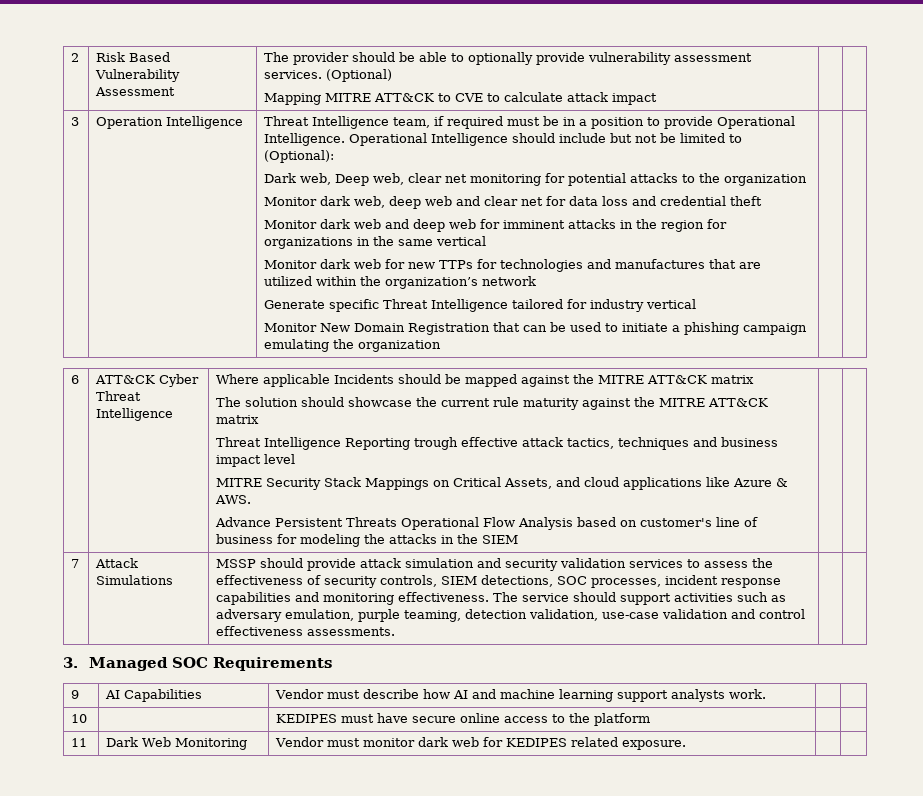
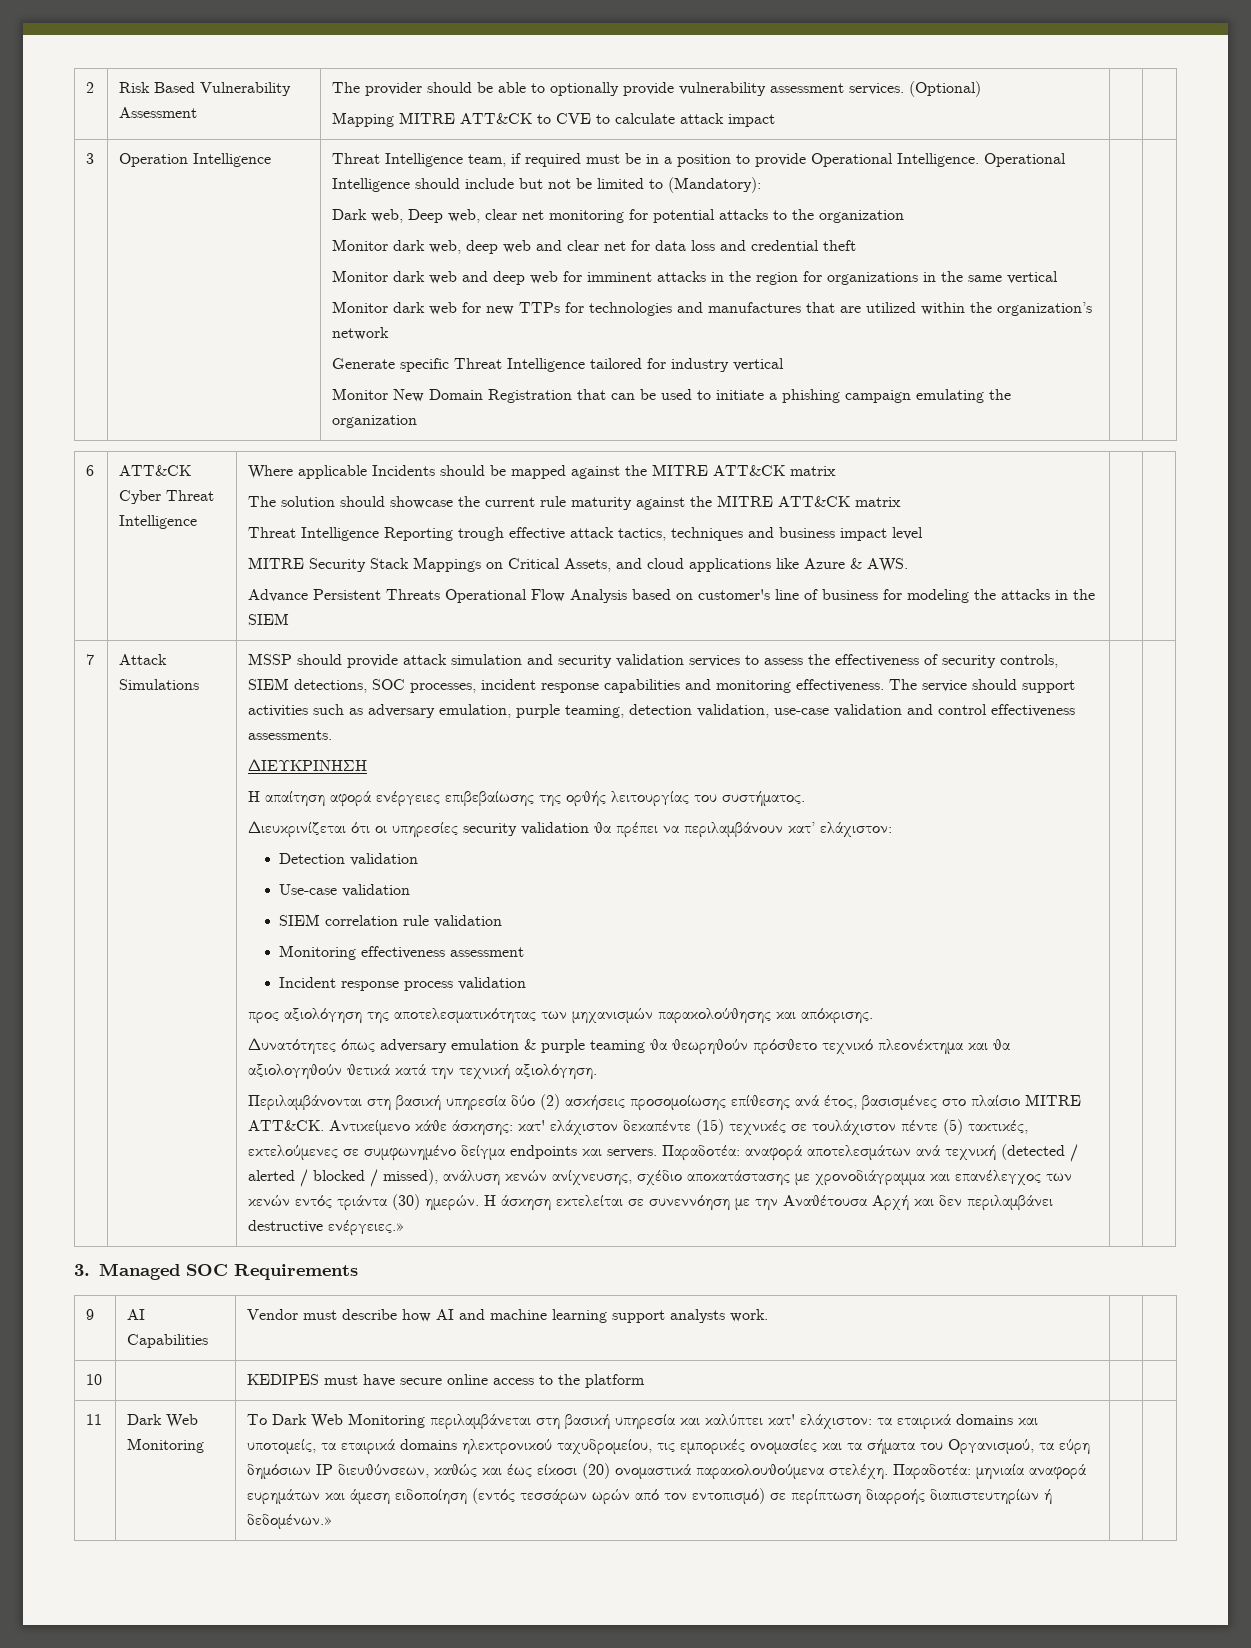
[264,150,335,163] (Optional): -> [668,177,762,193] (Mandatory):
(396, 631) none -> [248,758,368,771] [248,791,806,807] [248,820,893,838] [279,853,419,866] [279,884,411,897] [279,914,503,928] [279,945,525,960] [279,977,527,991] [248,1008,874,1024] [248,1037,1011,1055] [248,1064,598,1080] [248,1094,1082,1111] [248,1119,1029,1136] [248,1144,1079,1162] [248,1169,1073,1187] [248,1194,1054,1211] [248,1220,406,1236] // ΔΙΕΥΚΡΙΝΗΣΗ // Η απαίτηση αφορά ενέργειες επιβεβαίωσης της ορθής λειτουργίας του συστήματος. // Διευκρινίζεται ότι οι υπηρεσίες security validation θα πρέπει να περιλαμβάνουν κατ’ ελάχιστον: // Detection validation // Use-case validation // SIEM correlation rule validation // Monitoring effectiveness assessment // Incident response process validation // προς αξιολόγηση της αποτελεσματικότητας των μηχανισμών παρακολούθησης και απόκρισης. // Δυνατότητες όπως adversary emulation & purple teaming θα θεωρηθούν πρόσθετο τεχνικό πλεονέκτημα και θα αξιολογηθούν θετικά κατά την τεχνική αξιολόγηση. // Περιλαμβάνονται στη βασική υπηρεσία δύο (2) ασκήσεις προσομοίωσης επίθεσης ανά έτος, βασισμένες στο πλαίσιο MITRE ATT&CK. Αντικείμενο κάθε άσκησης: κατ' ελάχιστον δεκαπέντε (15) τεχνικές σε τουλάχιστον πέντε (5) τακτικές, εκτελούμενες σε συμφωνημένο δείγμα endpoints και servers. Παραδοτέα: αναφορά αποτελεσμάτων ανά τεχνική (detected / alerted / blocked / missed), ανάλυση κενών ανίχνευσης, σχέδιο αποκατάστασης με χρονοδιάγραμμα και επανέλεγχος των κενών εντός τριάντα (30) ημερών. Η άσκηση εκτελείται σε συνεννόηση με την Αναθέτουσα Αρχή και δεν περιλαμβάνει destructive ενέργειες.»
[275,737,687,750] Vendor must monitor dark web for KEDIPES related exposure. -> [247,1413,1039,1430] [247,1439,1091,1455] [247,1463,1087,1480] [247,1488,1053,1505] [247,1514,334,1530] Το Dark Web Monitoring περιλαμβάνεται στη βασική υπηρεσία και καλύπτει κατ' ελάχιστον: τα εταιρικά domains και υποτομείς, τα εταιρικά domains ηλεκτρονικού ταχυδρομείου, τις εμπορικές ονομασίες και τα σήματα του Οργανισμού, τα εύρη δημόσιων IP διευθύνσεων, καθώς και έως είκοσι (20) ονομαστικά παρακολουθούμενα στελέχη. Παραδοτέα: μηνιαία αναφορά ευρημάτων και άμεση ειδοποίηση (εντός τεσσάρων ωρών από τον εντοπισμό) σε περίπτωση διαρροής διαπιστευτηρίων ή δεδομένων.»

